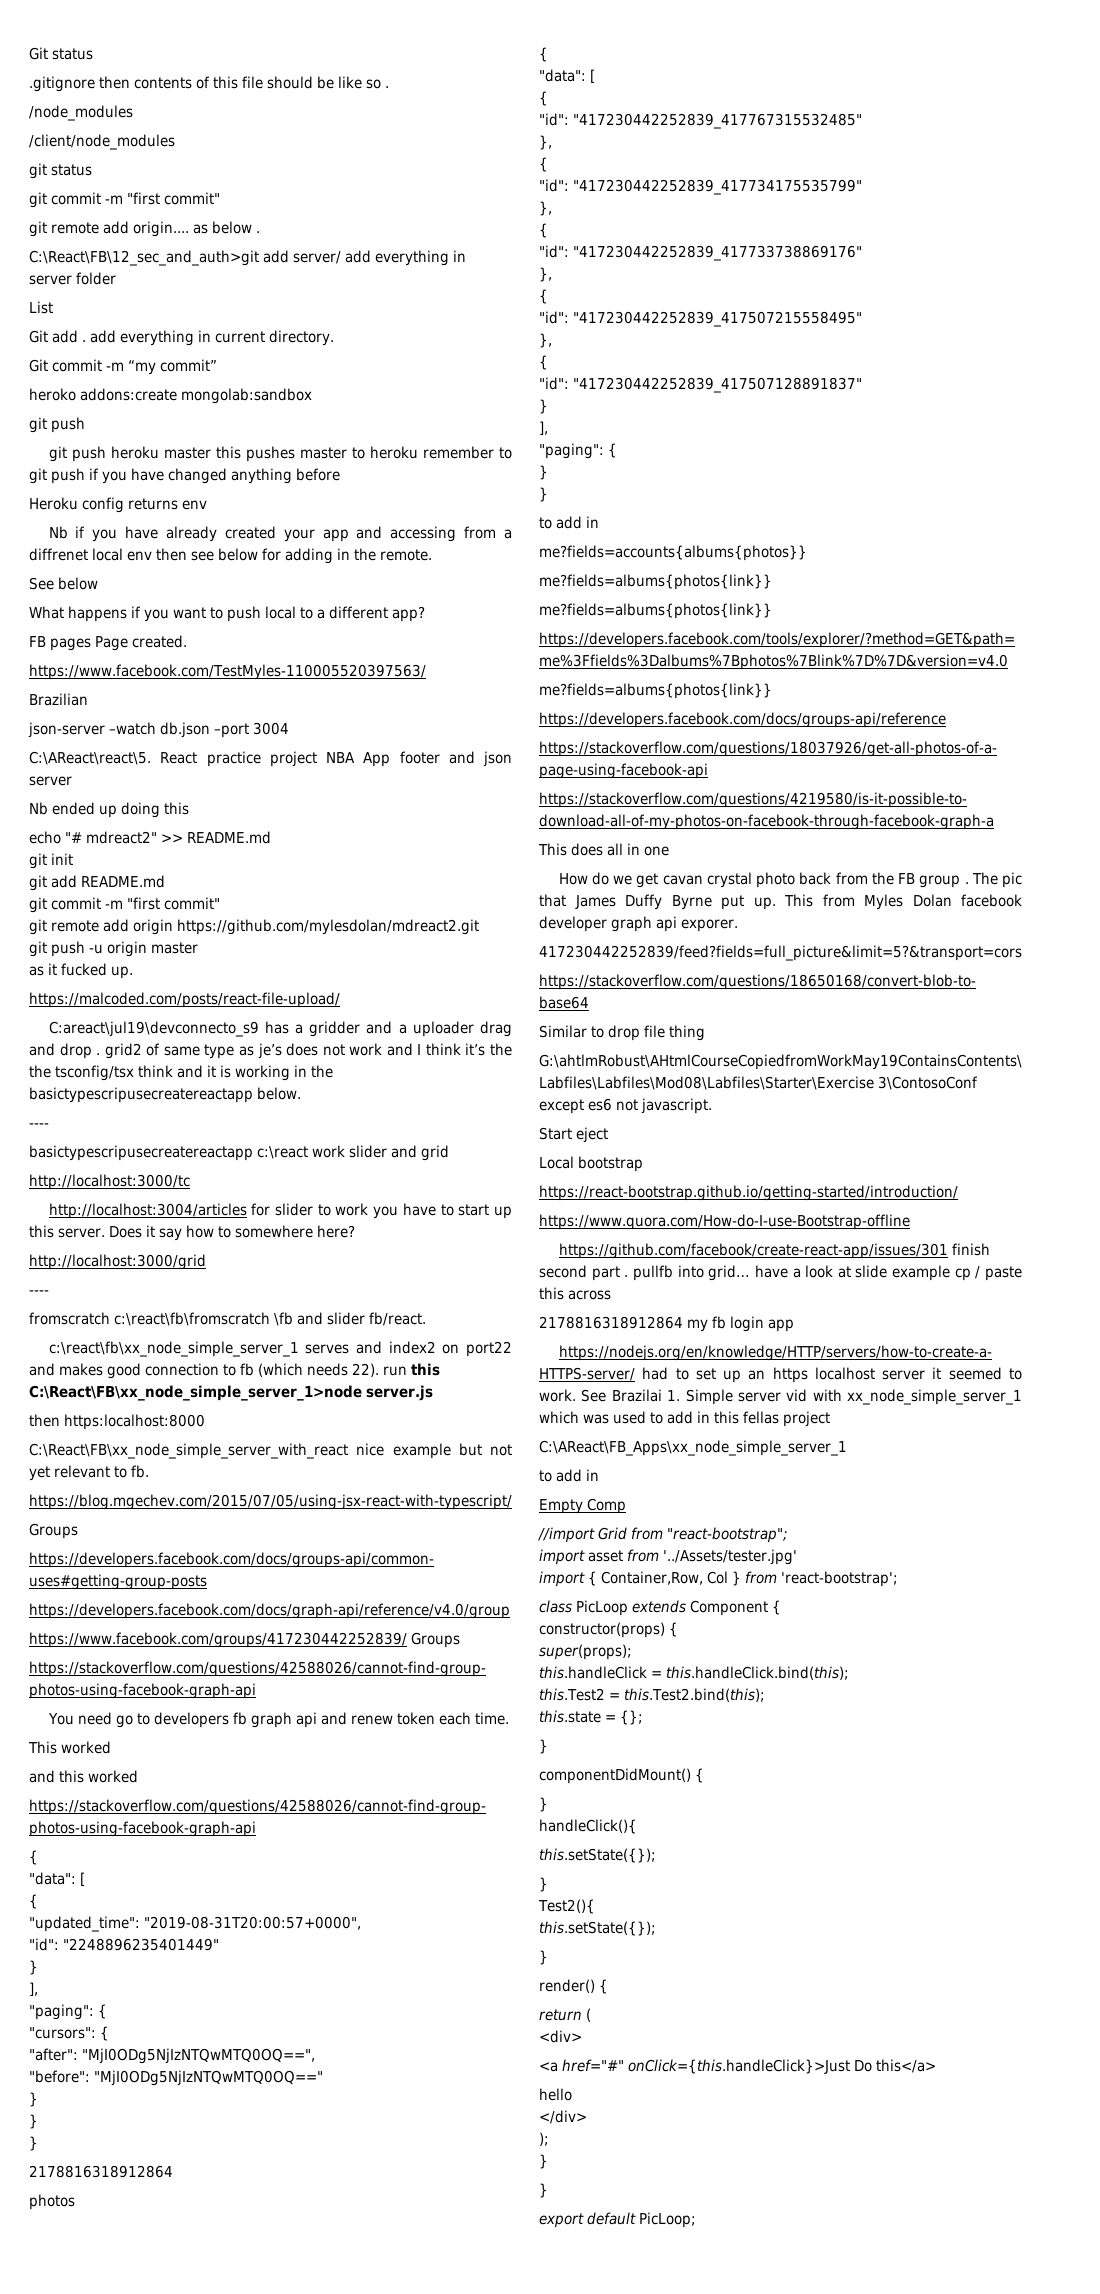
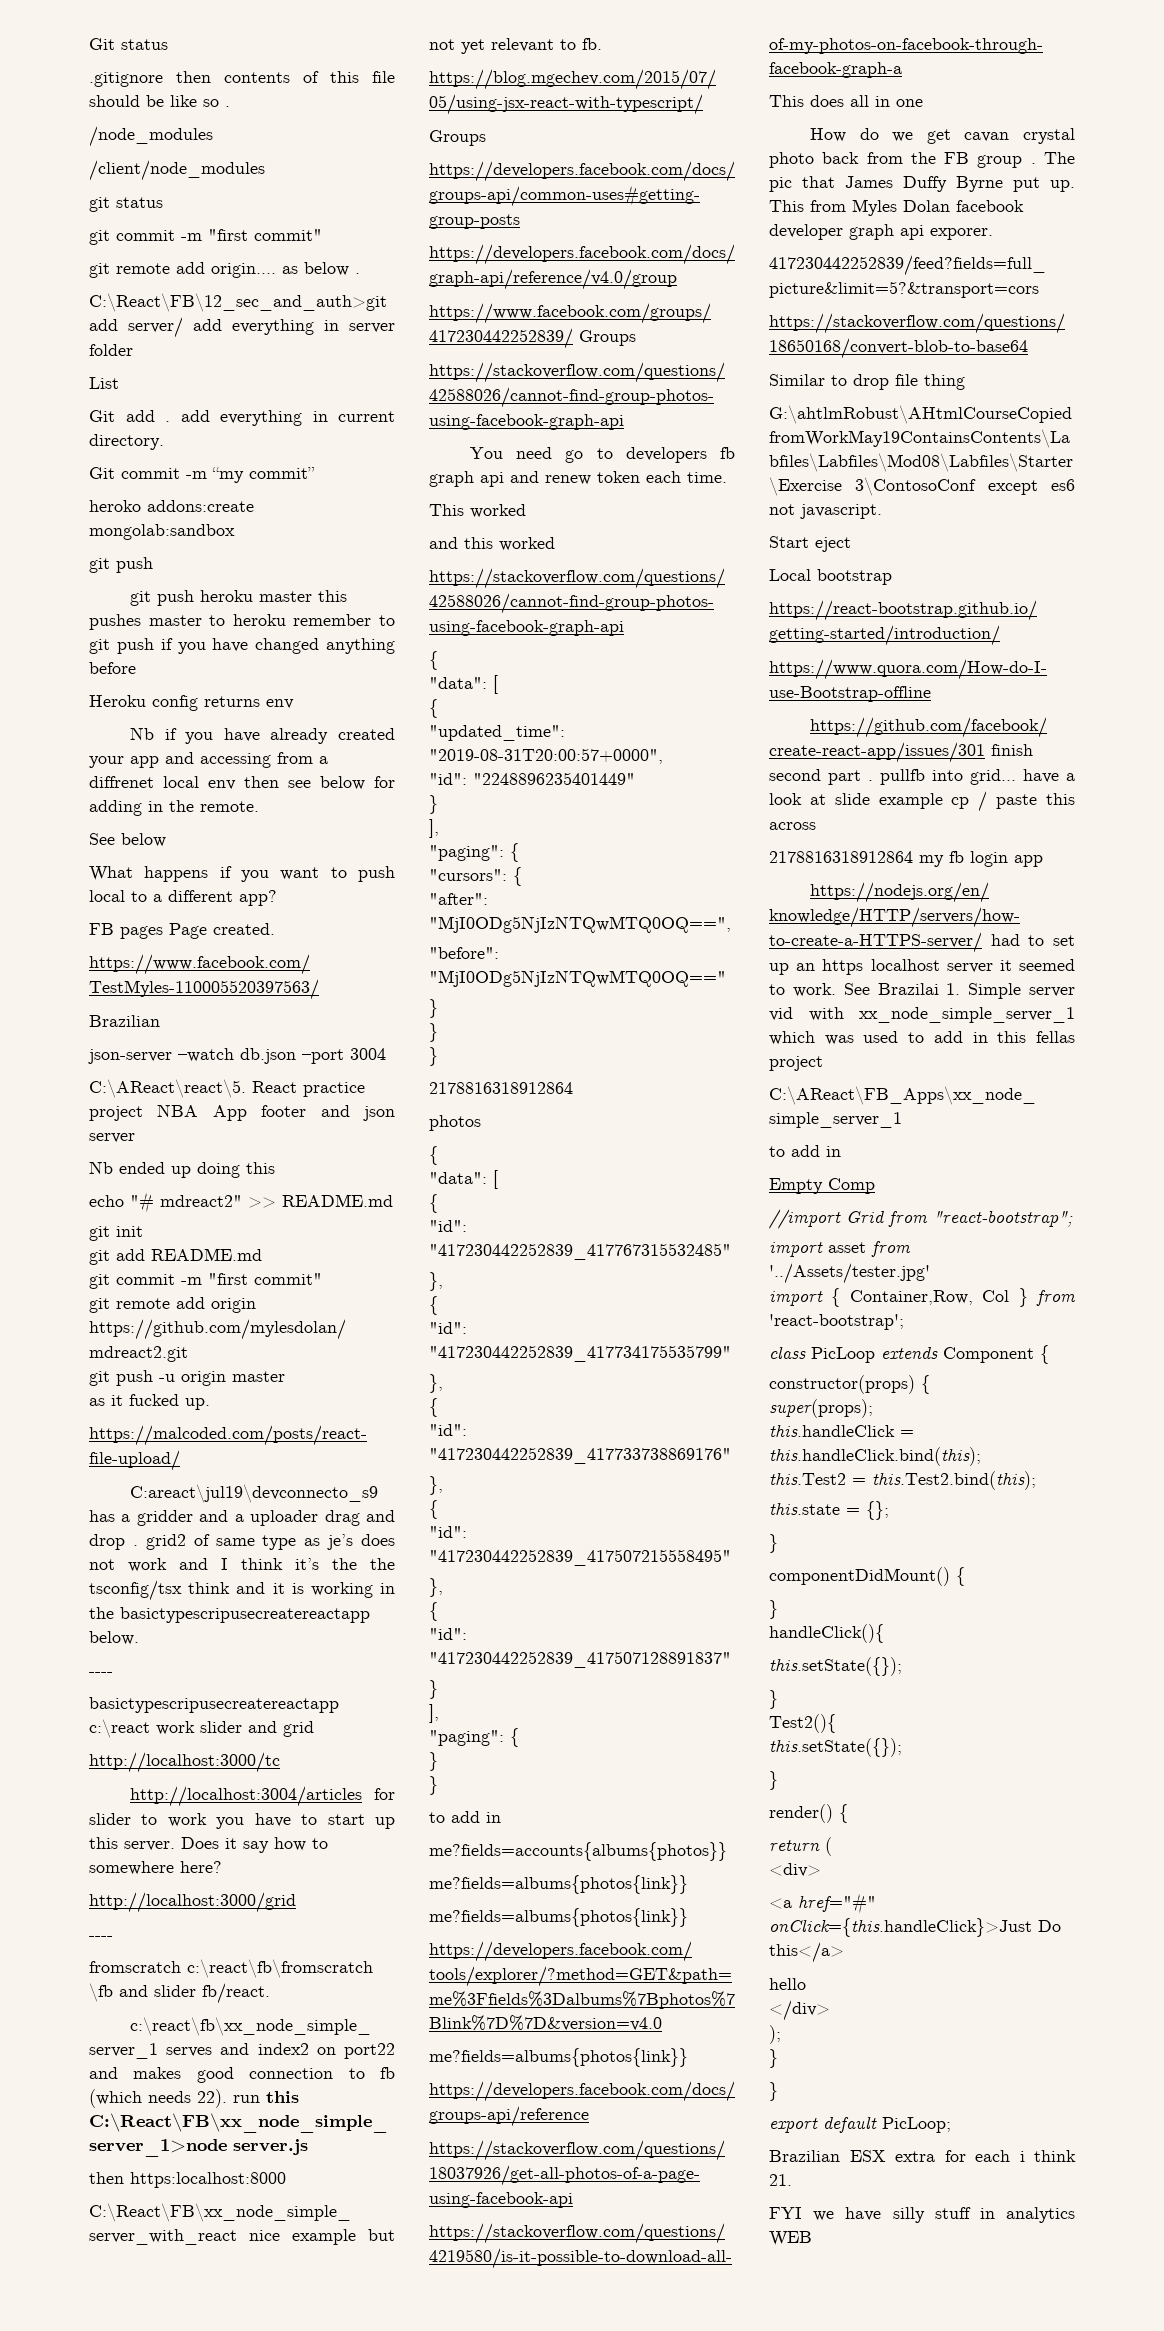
(696, 2220) none -> [769,2150,1076,2162] [769,2174,792,2186] [769,2207,1075,2223] [769,2231,812,2246] // Brazilian ESX extra for each i think 21. // FYI we have silly stuff in analytics WEB

